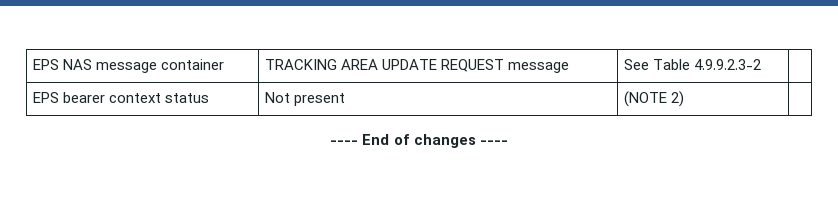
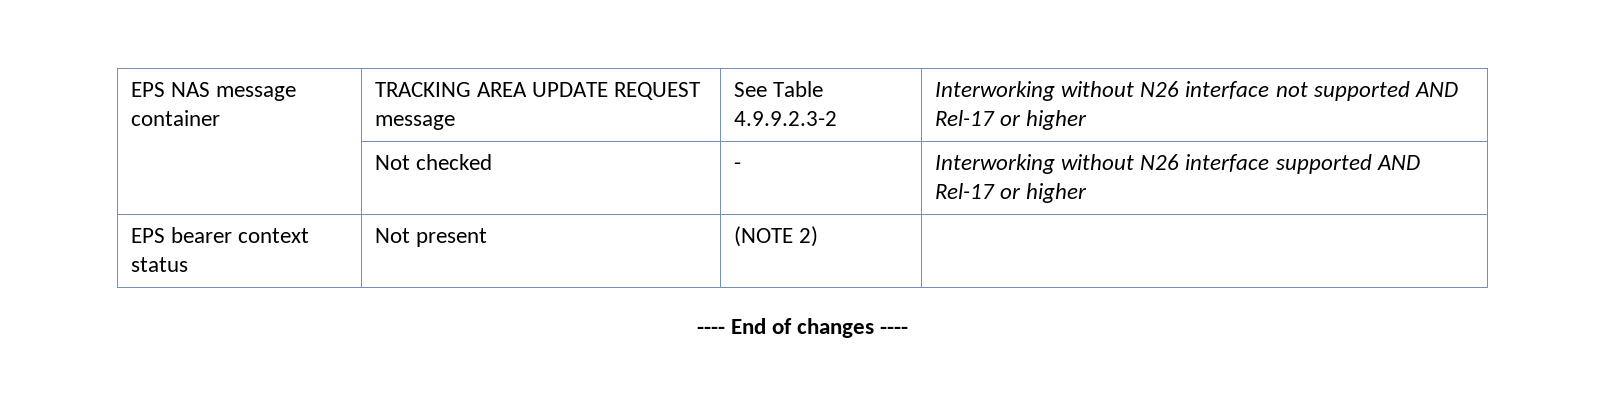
(761, 64) none -> [934,81,1459,101] [934,110,1088,130] [374,154,492,170] [733,162,741,170] [934,154,1420,174] [934,183,1088,203] Interworking without N26 interface not supported AND Rel-17 or higher // | Not checked | - | Interworking without N26 interface supported AND Rel-17 or higher

